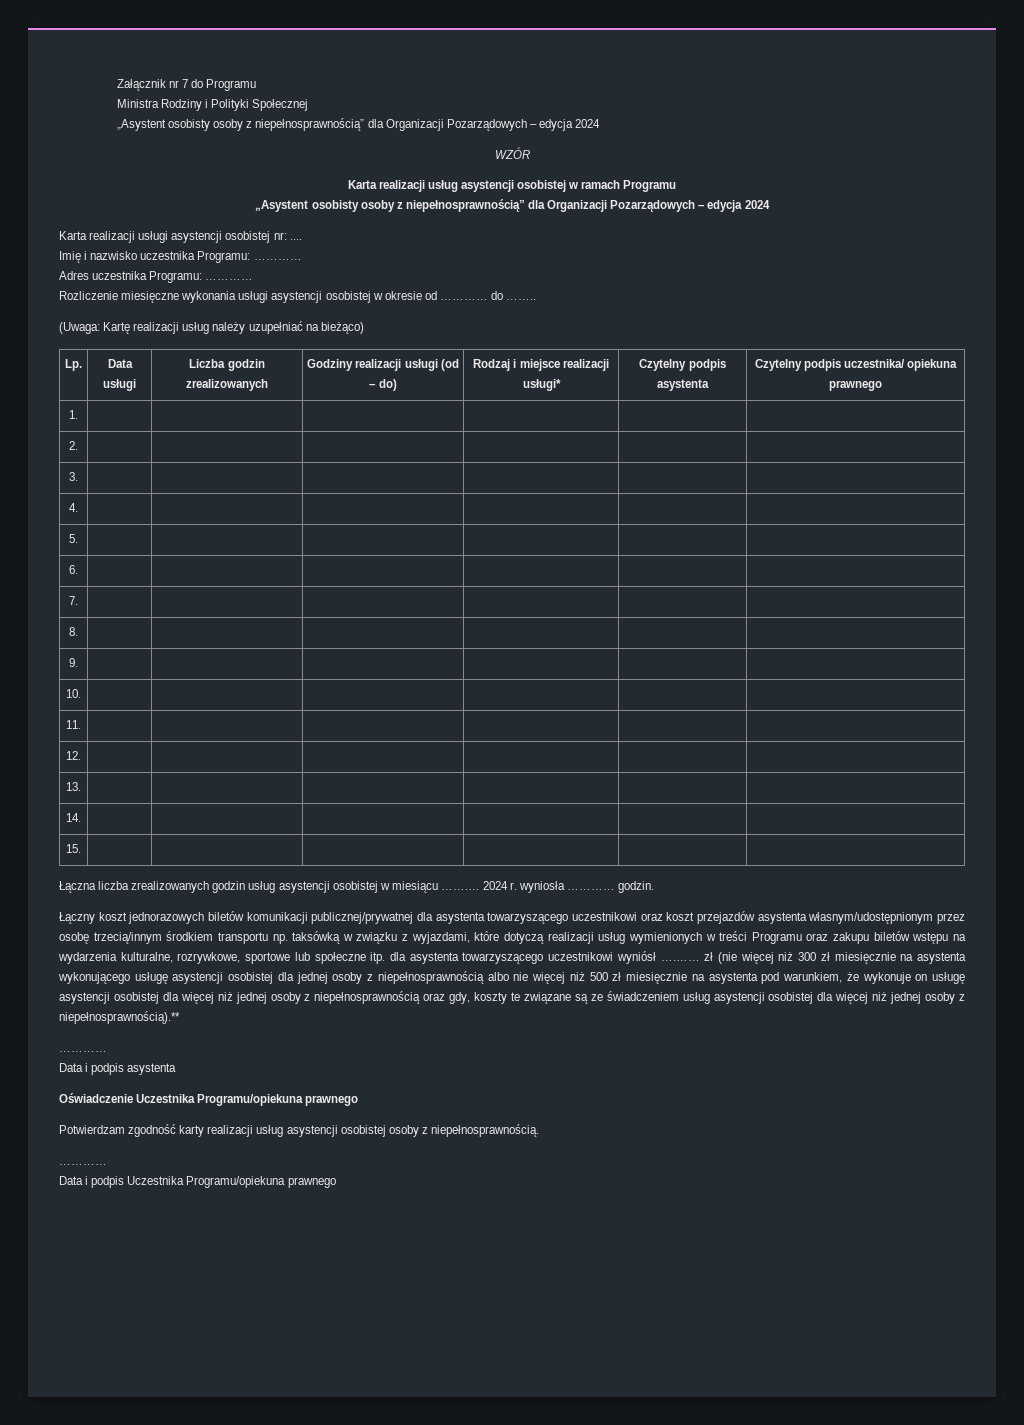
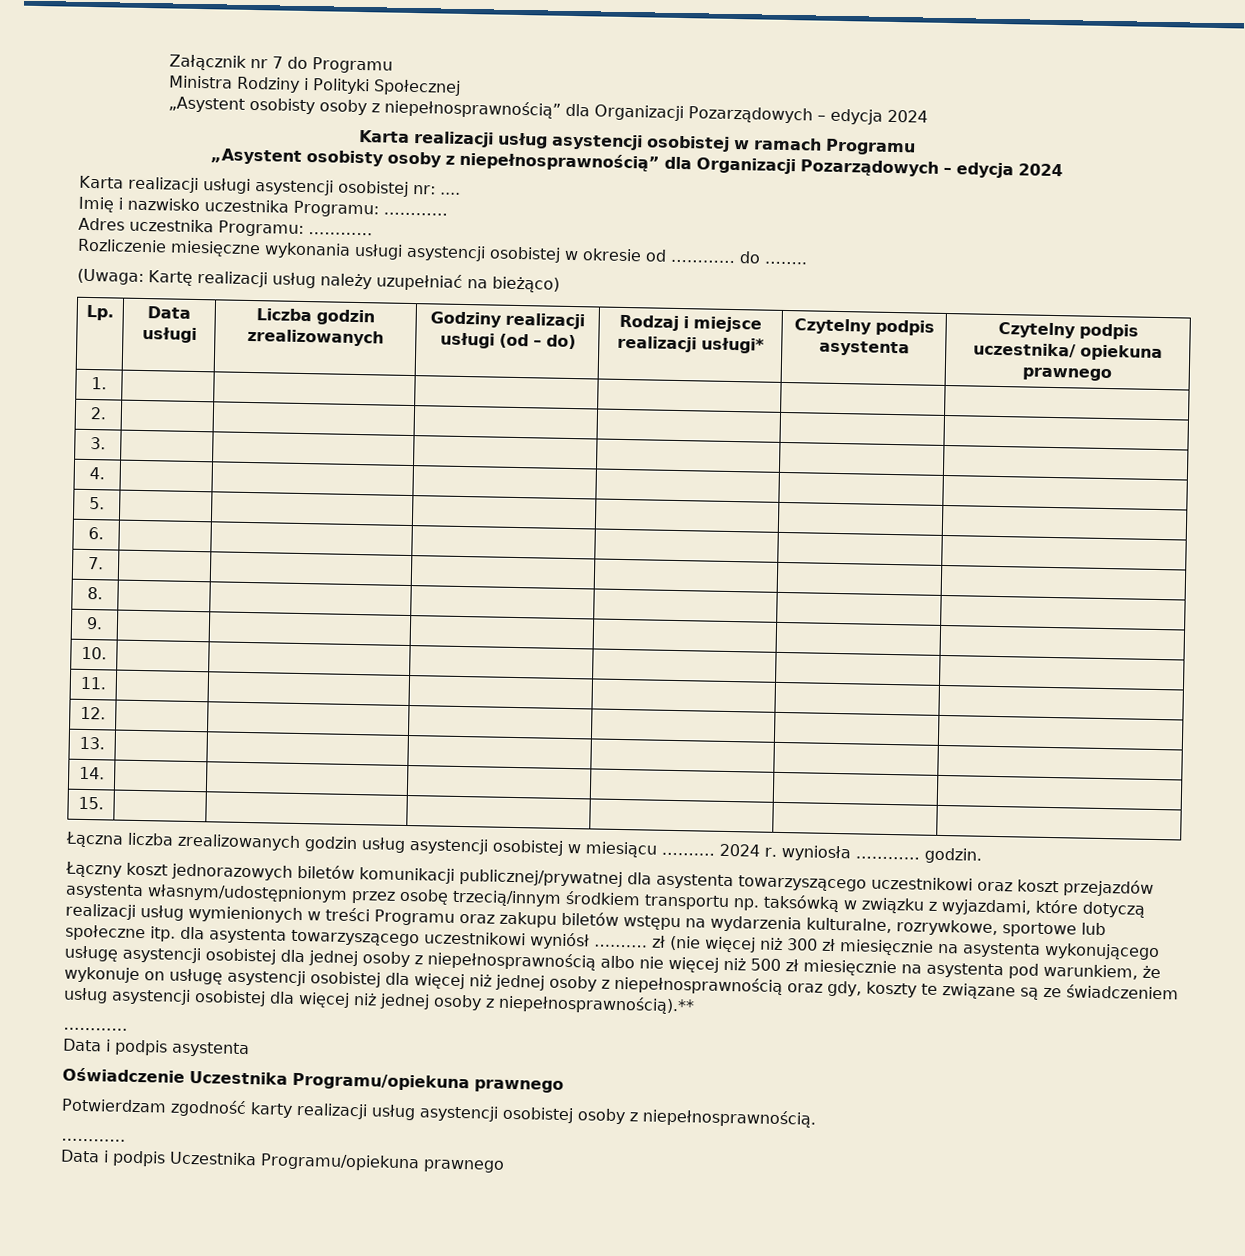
[494,147,530,159] // WZÓR -> (928, 116) none

